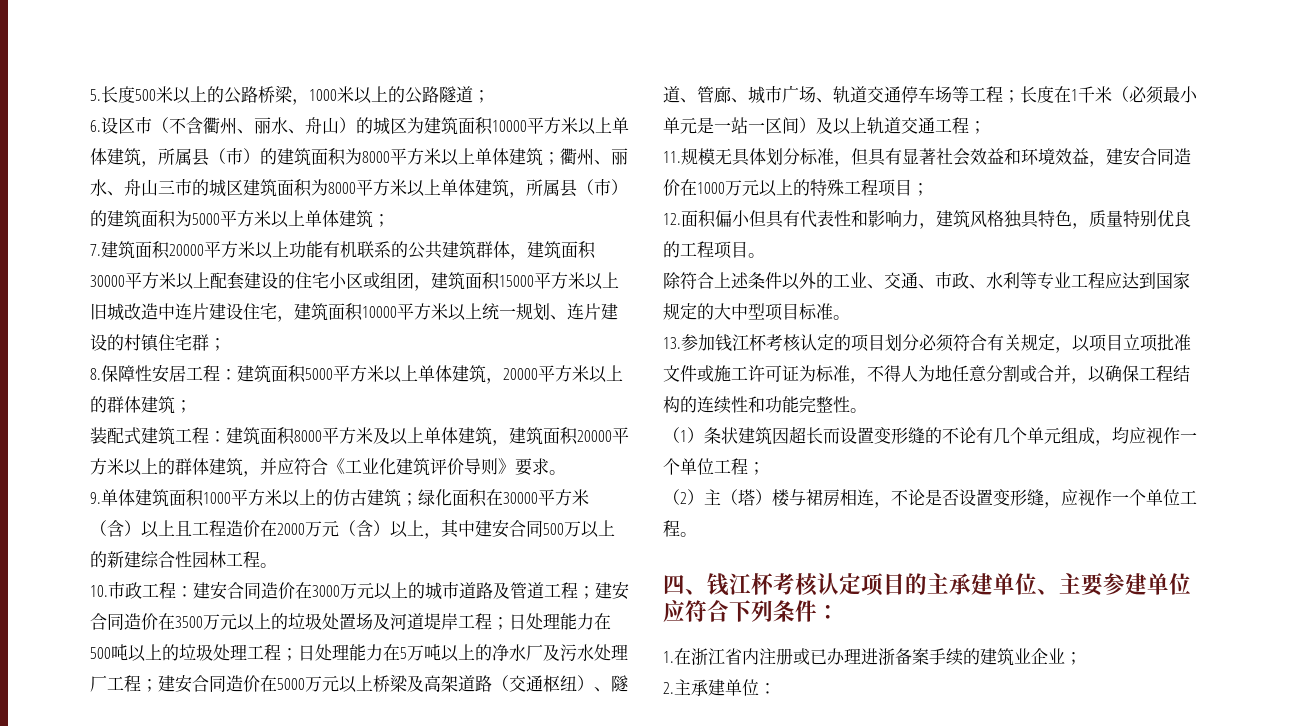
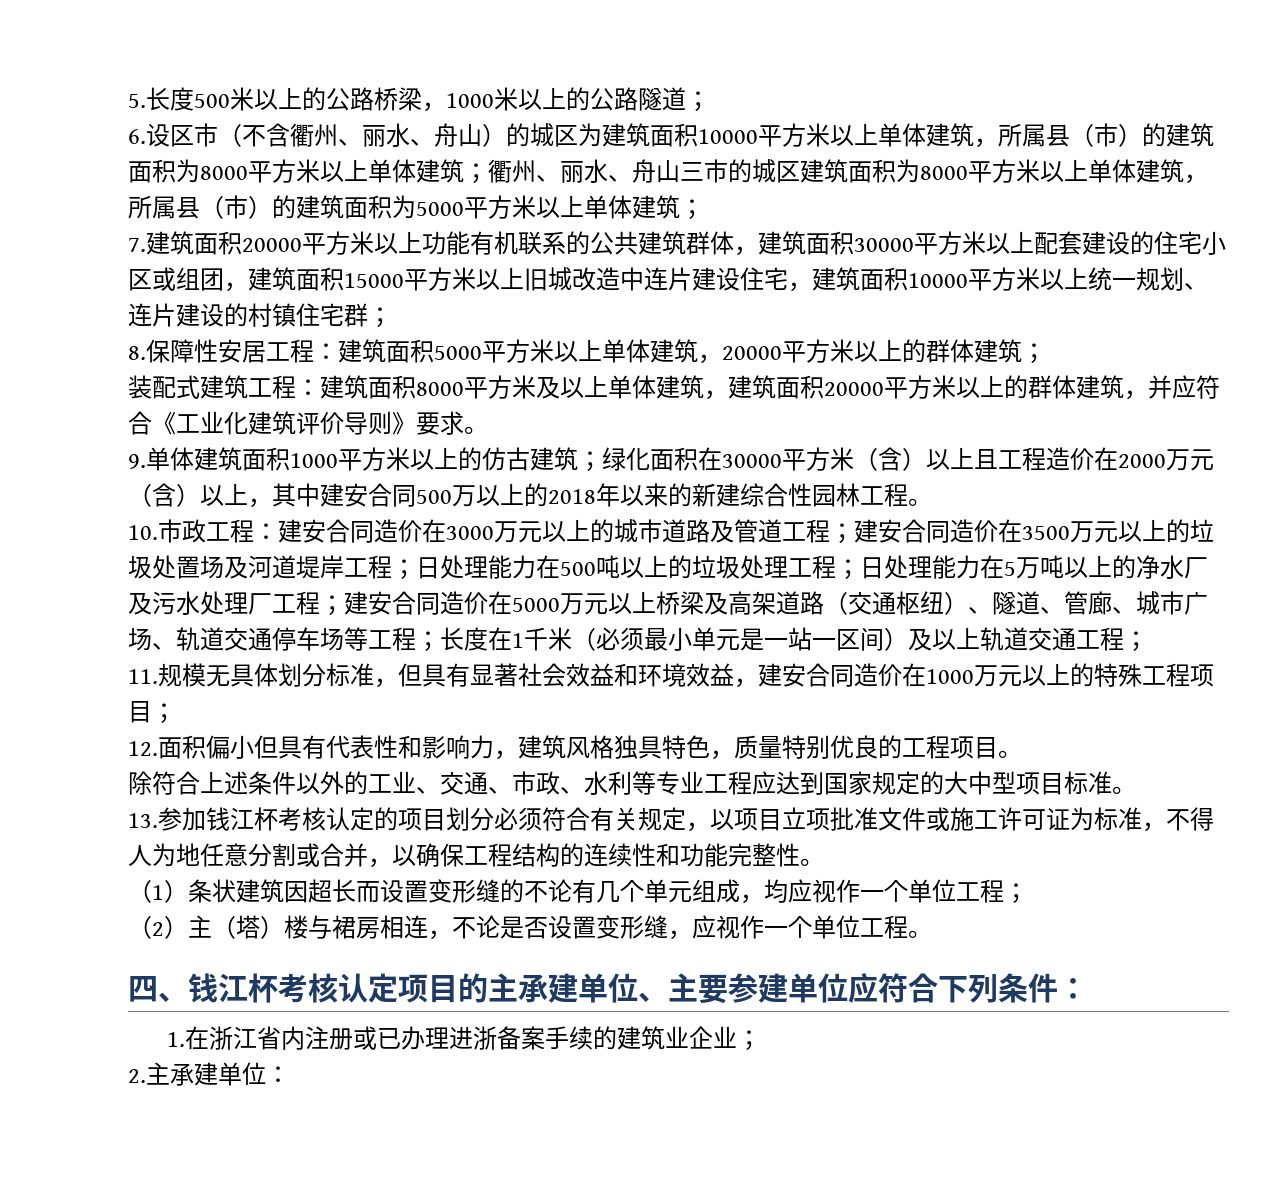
(107, 559) none -> [548,483,692,507] 2018年以来的

